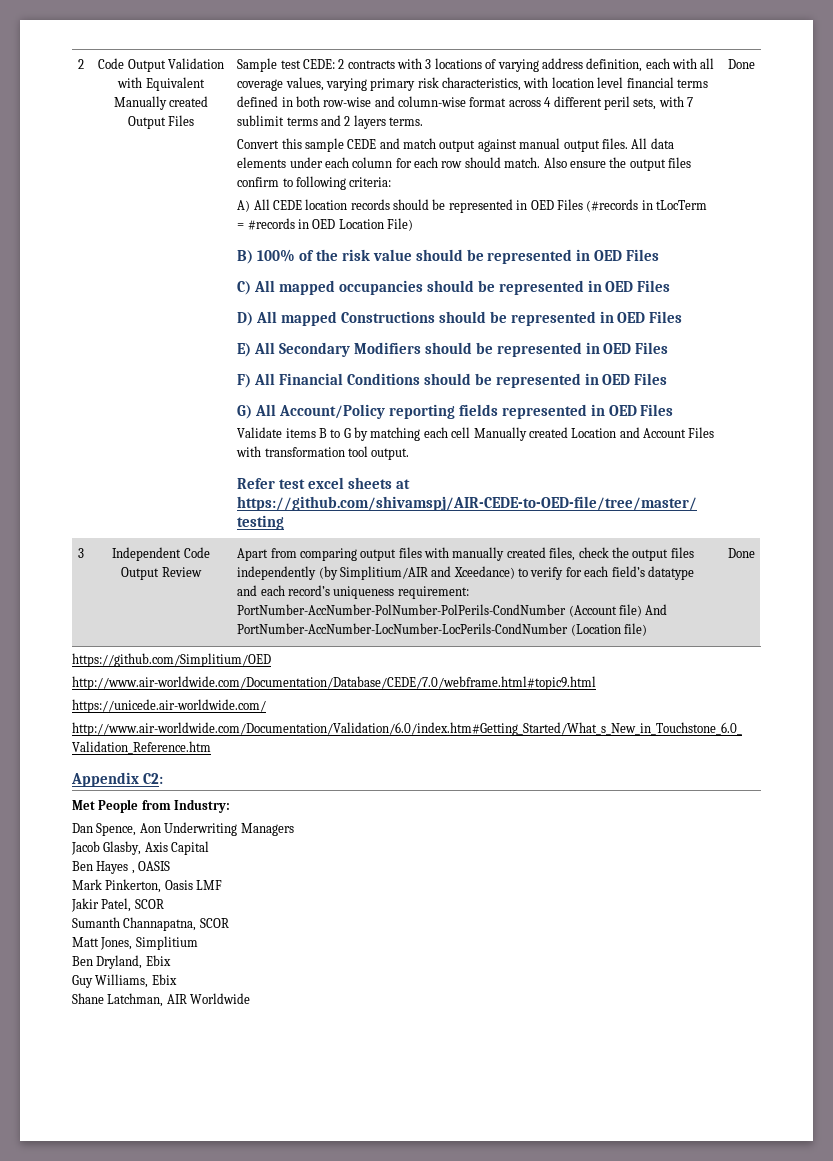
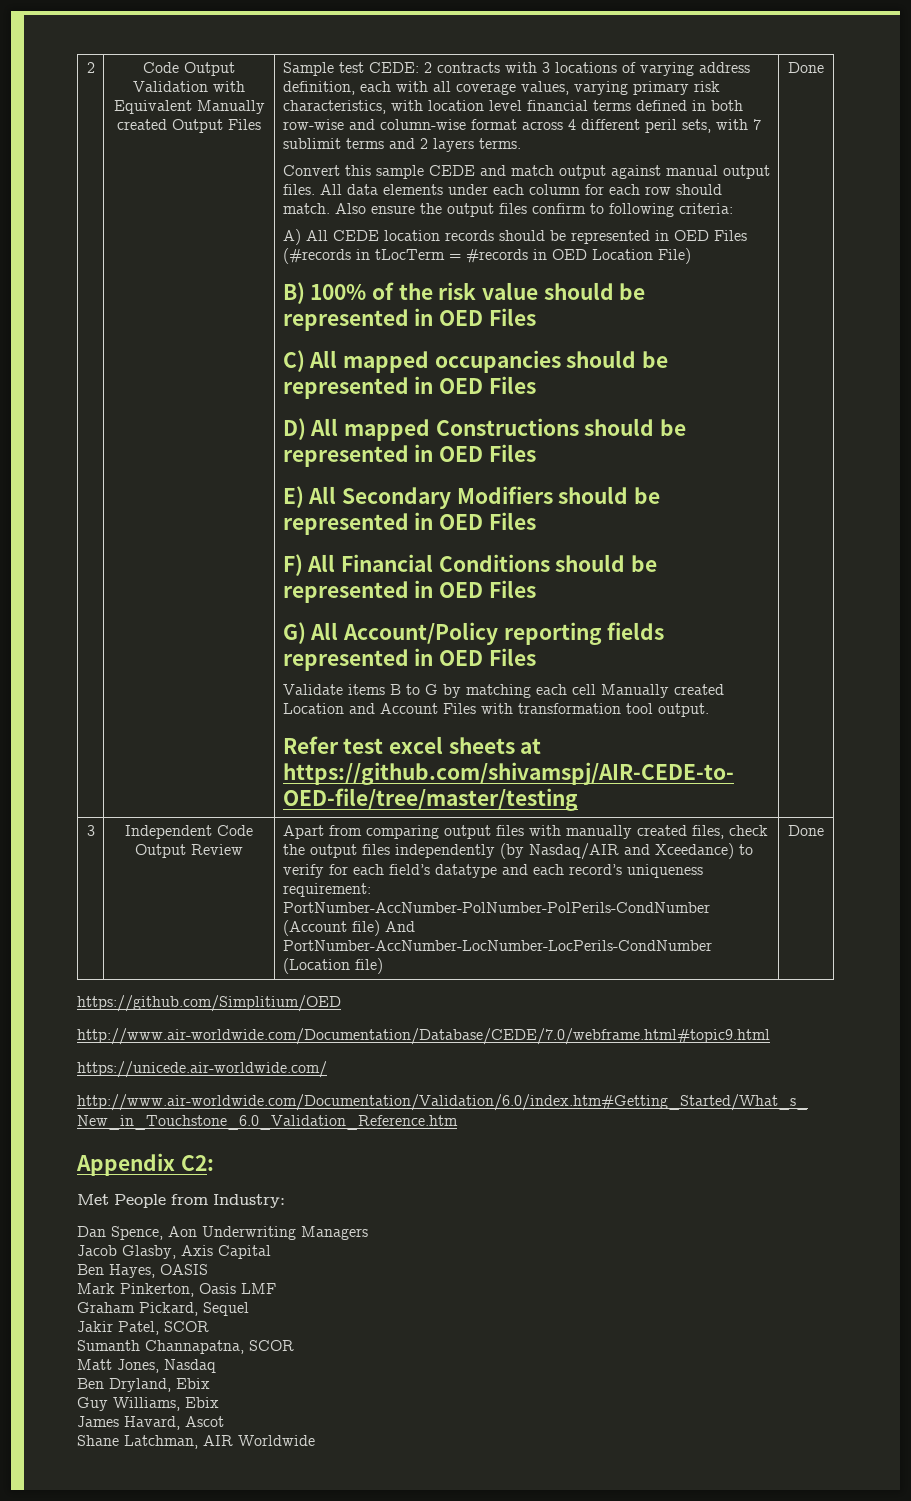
[339,566,428,580] Simplitium/AIR -> [528,843,619,860] Nasdaq/AIR
[96,861,135,874] Hayes , -> [109,1264,155,1278] Hayes,
(223, 885) none -> [77,1302,249,1316] // Graham Pickard, Sequel
[135,936,198,950] Simplitium -> [164,1359,216,1373] Nasdaq
(177, 979) none -> [77,1416,224,1430] // James Havard, Ascot

